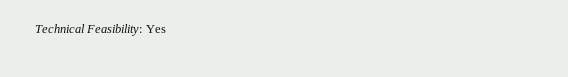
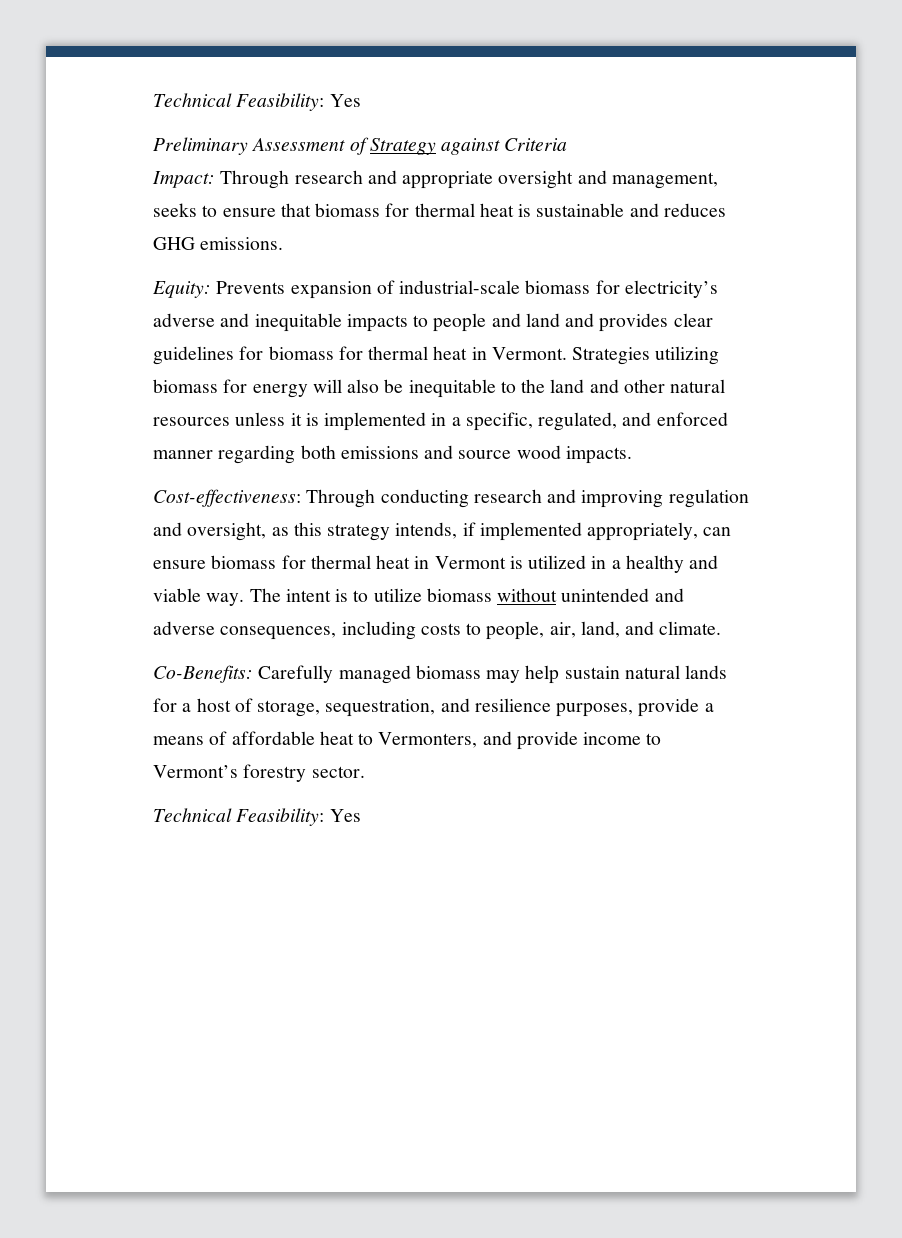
[35,24,166,36] Technical Feasibility: Yes -> [153,93,361,111] [153,137,568,155] [152,170,718,189] [153,203,726,217] [153,237,284,250] [152,280,718,299] [153,313,713,332] [153,346,720,365] [153,379,726,398] [153,412,728,431] [153,445,632,464] [153,489,749,508] [153,522,732,541] [153,555,719,573] [153,588,684,606] [153,621,722,640] [153,665,728,684] [153,698,714,717] [153,731,662,750] [153,764,365,782] [153,808,361,826] Technical Feasibility: Yes // Preliminary Assessment of Strategy against Criteria // Impact: Through research and appropriate oversight and management, seeks to ensure that biomass for thermal heat is sustainable and reduces GHG emissions. // Equity: Prevents expansion of industrial-scale biomass for electricity’s adverse and inequitable impacts to people and land and provides clear guidelines for biomass for thermal heat in Vermont. Strategies utilizing biomass for energy will also be inequitable to the land and other natural resources unless it is implemented in a specific, regulated, and enforced manner regarding both emissions and source wood impacts. // Cost-effectiveness: Through conducting research and improving regulation and oversight, as this strategy intends, if implemented appropriately, can ensure biomass for thermal heat in Vermont is utilized in a healthy and viable way. The intent is to utilize biomass without unintended and adverse consequences, including costs to people, air, land, and climate. // Co-Benefits: Carefully managed biomass may help sustain natural lands for a host of storage, sequestration, and resilience purposes, provide a means of affordable heat to Vermonters, and provide income to Vermont’s forestry sector. // Technical Feasibility: Yes

